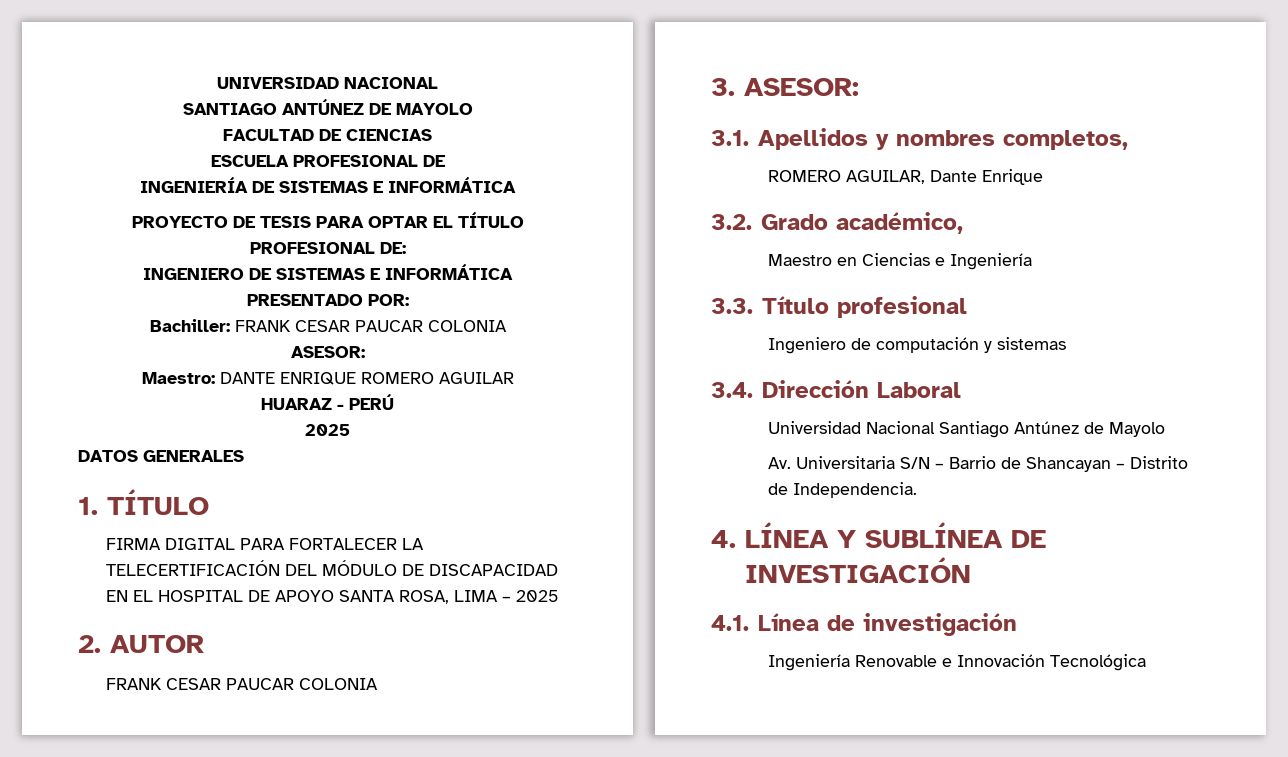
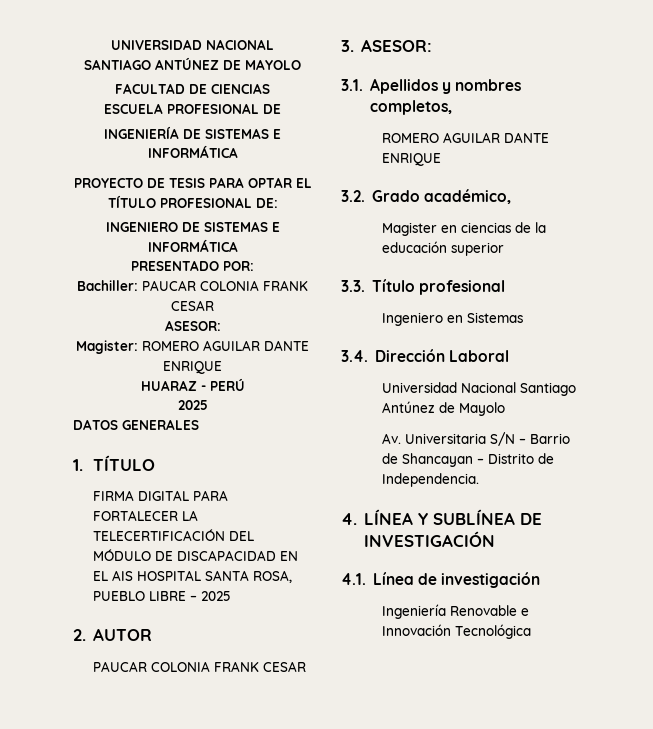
[234,320,507,332] [290,346,365,358] [141,372,514,385] FRANK CESAR PAUCAR COLONIA // ASESOR: // Maestro: DANTE ENRIQUE ROMERO AGUILAR -> [142,280,308,291] [171,300,214,311] [164,320,221,331] [76,340,309,354] [163,361,222,374] PAUCAR COLONIA FRANK CESAR // ASESOR: // Magister: ROMERO AGUILAR DANTE ENRIQUE
[158,590,499,604] HOSPITAL DE APOYO SANTA ROSA, LIMA -> [112,570,293,583] [93,591,187,601] AIS HOSPITAL SANTA ROSA, PUEBLO LIBRE
[106,678,379,690] FRANK CESAR PAUCAR COLONIA -> [93,661,307,672] PAUCAR COLONIA FRANK CESAR
[845,169,1043,185] AGUILAR, Dante Enrique -> [442,132,549,143] [381,153,441,166] AGUILAR DANTE ENRIQUE
[767,253,1032,270] Maestro en Ciencias e Ingeniería -> [381,222,546,236] [381,241,504,256] Magister en ciencias de la educación superior
[850,337,1066,353] de computación y sistemas -> [446,312,523,323] en Sistemas

